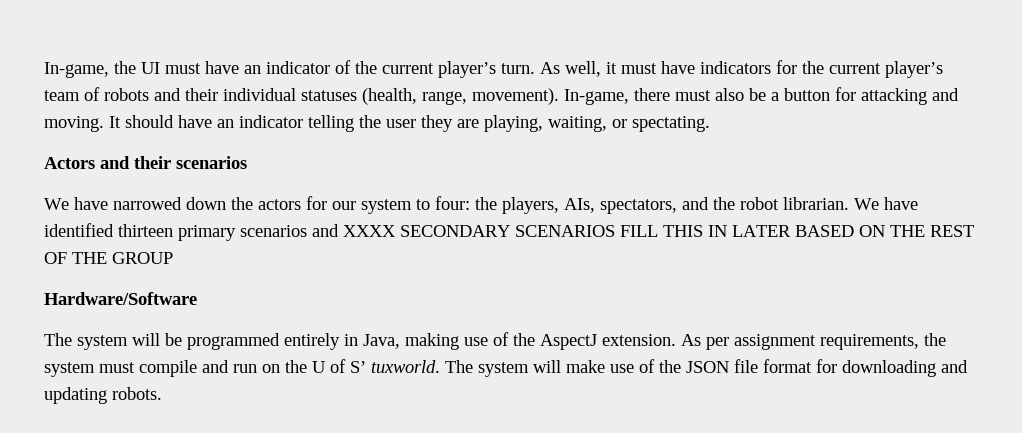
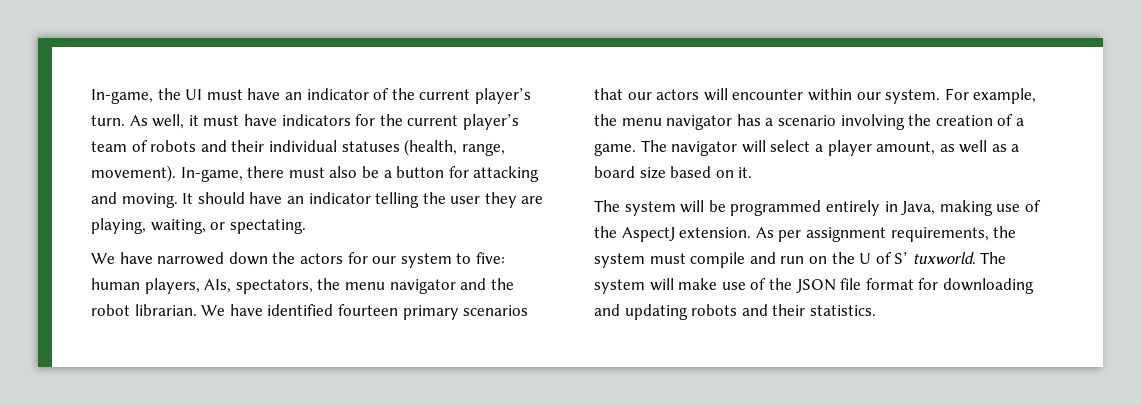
[44,156,247,169] // Actors and their scenarios -> (306, 226) none
[435,196,497,210] four: the -> [475,252,505,264] [91,278,140,290] five: human
(677, 206) none -> [317,278,456,294] the menu navigator
[118,224,173,237] thirteen -> [337,304,398,316] fourteen
[312,224,974,237] [44,252,173,264] [44,292,197,305] and XXXX SECONDARY SCENARIOS FILL THIS IN LATER BASED ON THE REST OF THE GROUP // Hardware/Software -> [594,88,1037,104] [594,114,1024,130] [594,140,1020,156] [594,166,753,179] that our actors will encounter within our system. For example, the menu navigator has a scenario involving the creation of a game. The navigator will select a player amount, as well as a board size based on it.
[112,387,162,400] robots. -> [691,304,876,316] robots and their statistics.

